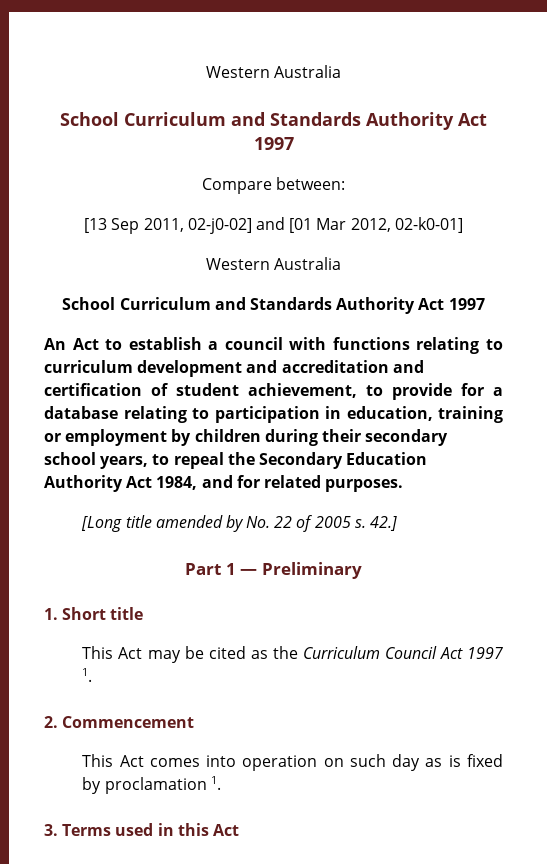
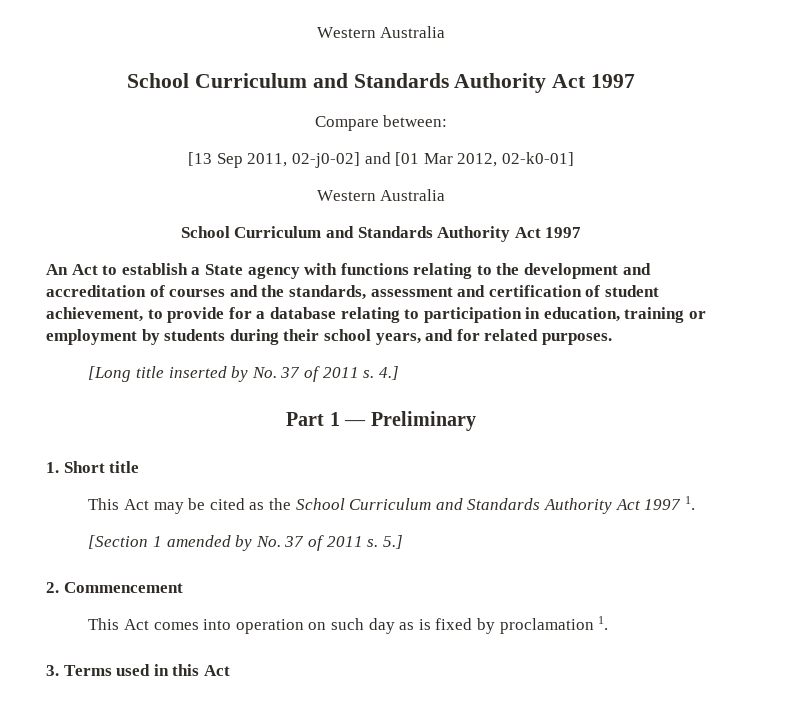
[224,337,283,350] council -> [204,264,300,279] State agency
[44,360,133,373] curriculum -> [496,263,520,275] the
(389, 366) none -> [149,285,453,300] of courses and the standards, assessment
[194,429,261,442] children -> [164,329,226,341] students
[365,429,449,446] secondary -> (320, 335) none
[152,452,428,469] [44,475,198,492] to repeal the Secondary Education Authority Act 1984, -> (421, 339) none
[155,515,398,532] amended by No. 22 of 2005 s. 42.] -> [168,366,399,382] inserted by No. 37 of 2011 s. 4.]
[302,646,503,659] [82,668,93,682] Curriculum Council Act 1997 1. -> [295,496,695,514] [88,535,403,551] School Curriculum and Standards Authority Act 1997 1. // [Section 1 amended by No. 37 of 2011 s. 5.]

